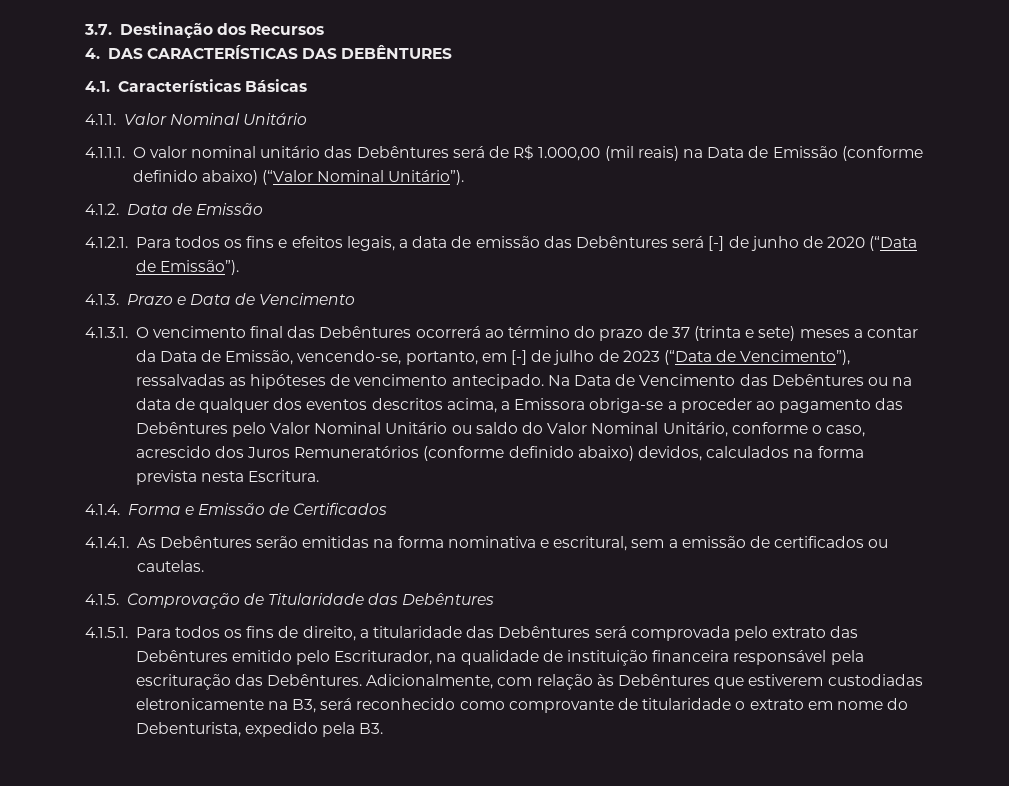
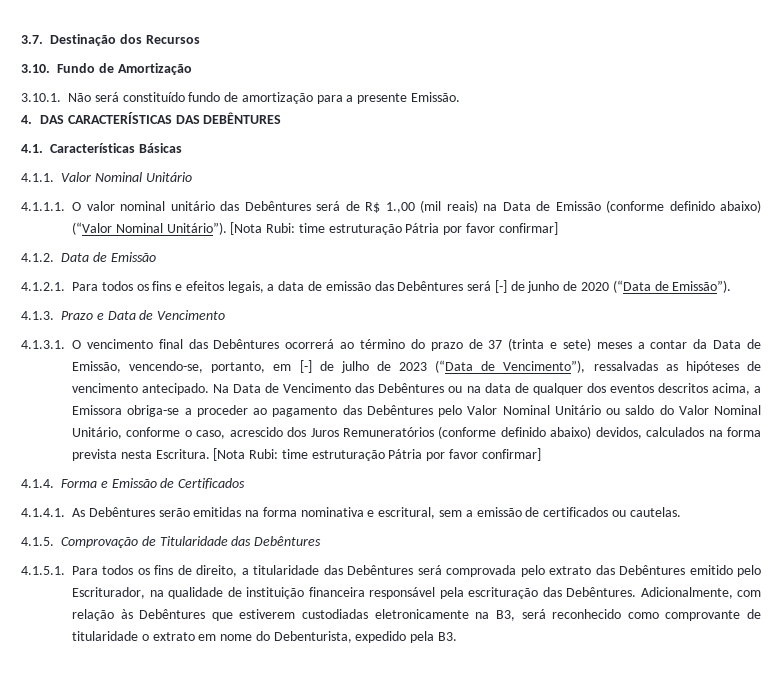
(325, 29) none -> [21,63,192,75] [21,92,461,104] // 3.10. Fundo de Amortização // 3.10.1. Não será constituído fundo de amortização para a presente Emissão.
[538,147,601,161] 1.000,00 -> [385,202,415,213] 1.,00
(465, 177) none -> [230,222,558,235] [Nota Rubi: time estruturação Pátria por favor confirmar]
(320, 476) none -> [213,448,541,461] [Nota Rubi: time estruturação Pátria por favor confirmar]

